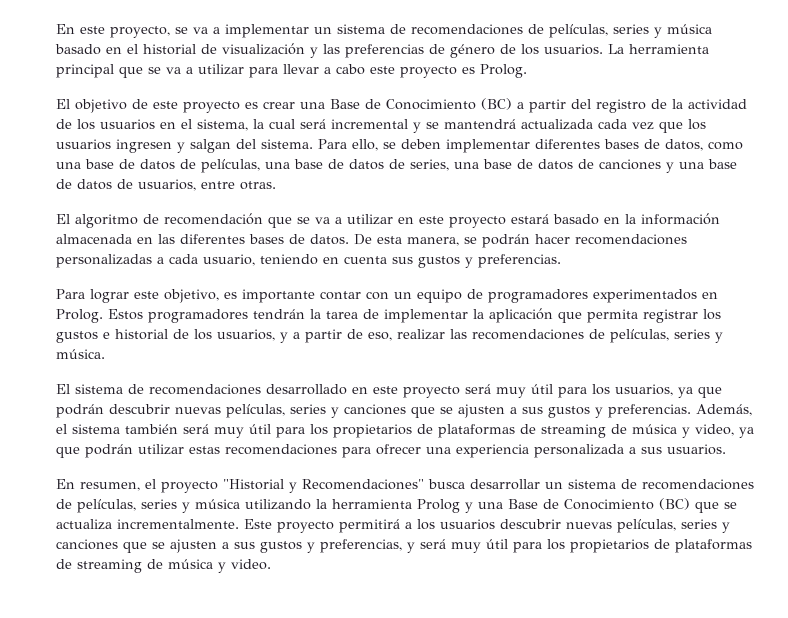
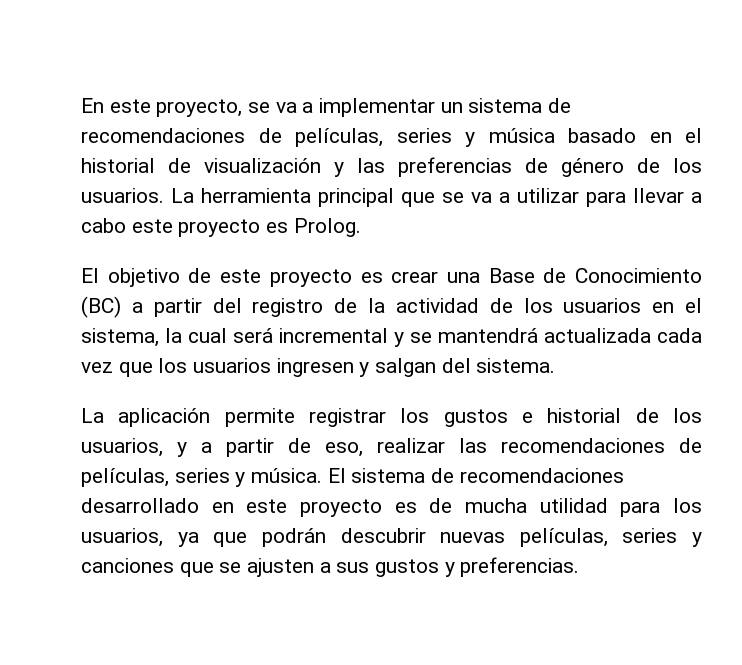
[318,139,743,153] [56,159,737,173] [56,179,276,191] [56,213,720,228] [56,234,687,248] [56,254,561,268] [56,289,718,303] [56,308,638,323] Para ello, se deben implementar diferentes bases de datos, como una base de datos de películas, una base de datos de series, una base de datos de canciones y una base de datos de usuarios, entre otras. // El algoritmo de recomendación que se va a utilizar en este proyecto estará basado en la información almacenada en las diferentes bases de datos. De esta manera, se podrán hacer recomendaciones personalizadas a cada usuario, teniendo en cuenta sus gustos y preferencias. // Para lograr este objetivo, es importante contar con un equipo de programadores experimentados en Prolog. Estos programadores tendrán la tarea de implementar la aplicación que permita -> [81,408,295,427] // La aplicación permite
(105, 354) // -> (323, 475) none
[465,384,553,398] será muy útil -> [394,498,608,513] es de mucha utilidad
[696,404,752,416] [56,424,754,438] [56,444,726,458] [56,479,754,493] [56,498,737,513] [56,519,730,533] [56,539,752,553] [56,559,271,573] Además, el sistema también será muy útil para los propietarios de plataformas de streaming de música y video, ya que podrán utilizar estas recomendaciones para ofrecer una experiencia personalizada a sus usuarios. // En resumen, el proyecto "Historial y Recomendaciones" busca desarrollar un sistema de recomendaciones de películas, series y música utilizando la herramienta Prolog y una Base de Conocimiento (BC) que se actualiza incrementalmente. Este proyecto permitirá a los usuarios descubrir nuevas películas, series y canciones que se ajusten a sus gustos y preferencias, y será muy útil para los propietarios de plataformas de streaming de música y video. -> (580, 567) none

